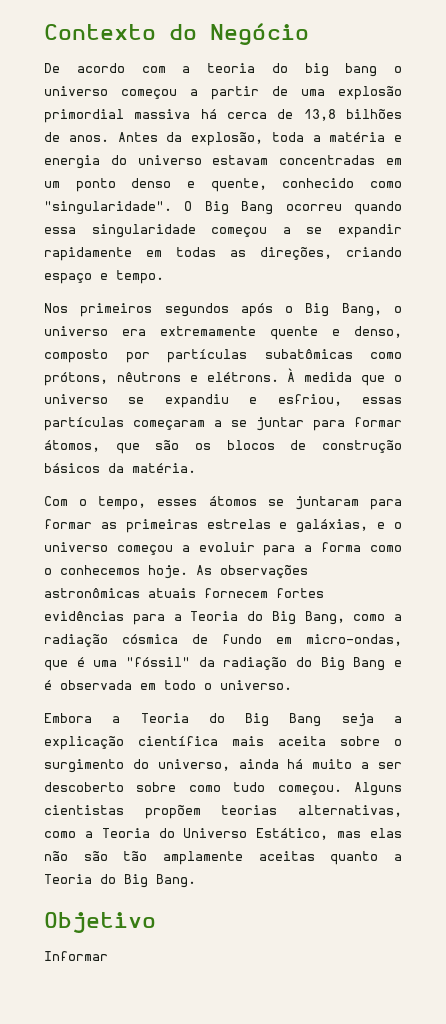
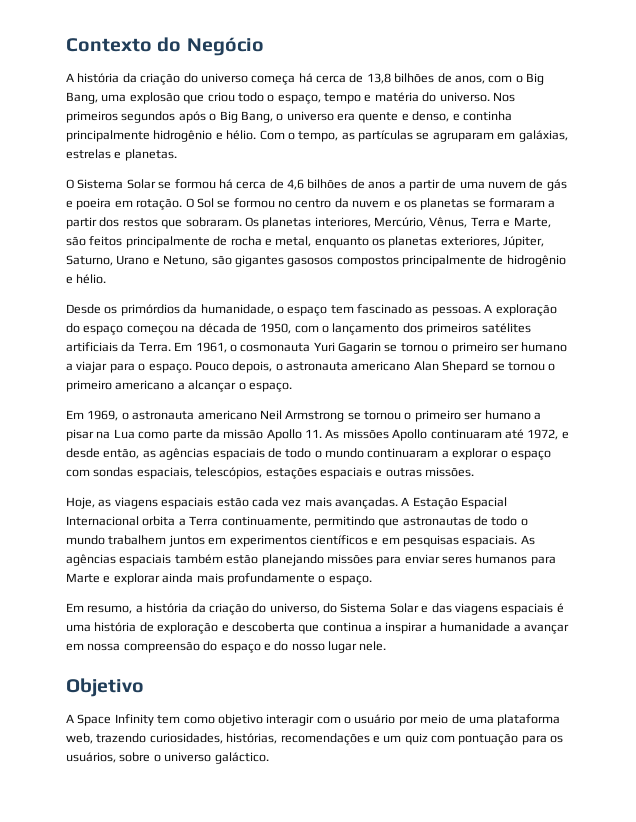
[44,63,402,77] [44,86,402,100] [44,109,191,123] De acordo com a teoria do big bang o universo começou a partir de uma explosão primordial massiva -> [66,73,296,85] A história da criação do universo começa
[68,132,402,146] [44,155,403,169] [44,178,402,192] [44,201,402,215] [44,224,402,238] [44,247,402,261] [44,270,164,284] anos. Antes da explosão, toda a matéria e energia do universo estavam concentradas em um ponto denso e quente, conhecido como "singularidade". O Big Bang ocorreu quando essa singularidade começou a se expandir rapidamente em todas as direções, criando espaço e tempo. // -> [454,73,544,85] [66,92,490,104] anos, com o Big Bang, uma explosão que criou todo o espaço, tempo e matéria do universo.
[160,326,256,336] extremamente -> (355, 117) none
[44,349,402,363] [44,368,402,386] [44,394,402,408] [44,417,402,431] [44,440,402,454] [44,463,196,473] [44,496,402,510] [44,519,402,533] [44,542,402,556] [44,565,308,579] [44,588,324,598] [44,611,402,625] [44,634,402,647] [44,657,403,671] [44,680,292,690] [44,713,402,727] [44,736,402,750] [44,759,402,773] [44,782,402,796] [44,805,402,819] [44,828,402,840] [44,851,402,865] [44,874,196,888] [44,912,156,933] [44,951,108,961] composto por partículas subatômicas como prótons, nêutrons e elétrons. À medida que o universo se expandiu e esfriou, essas partículas começaram a se juntar para formar átomos, que são os blocos de construção básicos da matéria. // Com o tempo, esses átomos se juntaram para formar as primeiras estrelas e galáxias, e o universo começou a evoluir para a forma como o conhecemos hoje. As observações astronômicas atuais fornecem fortes evidências para a Teoria do Big Bang, como a radiação cósmica de fundo em micro-ondas, que é uma "fóssil" da radiação do Big Bang e é observada em todo o universo. // Embora a Teoria do Big Bang seja a explicação científica mais aceita sobre o surgimento do universo, ainda há muito a ser descoberto sobre como tudo começou. Alguns cientistas propõem teorias alternativas, como a Teoria do Universo Estático, mas elas não são tão amplamente aceitas quanto a Teoria do Big Bang. // Objetivo // Informar -> [452,111,512,121] [66,130,568,142] [66,149,177,161] [66,179,567,191] [66,198,556,210] [66,217,551,229] [66,236,545,248] [66,255,566,267] [66,274,107,284] [66,304,557,316] [66,323,531,335] [66,342,568,354] [66,361,556,373] [66,380,292,392] [66,410,541,422] [66,429,569,441] [66,448,551,460] [66,467,474,479] [66,497,508,509] [66,516,528,528] [66,535,535,547] [66,554,556,566] [66,573,372,585] [66,603,564,615] [66,622,569,634] [66,641,387,653] [66,678,144,697] [66,714,561,726] [66,733,564,745] [66,752,269,764] e continha principalmente hidrogênio e hélio. Com o tempo, as partículas se agruparam em galáxias, estrelas e planetas. // O Sistema Solar se formou há cerca de 4,6 bilhões de anos a partir de uma nuvem de gás e poeira em rotação. O Sol se formou no centro da nuvem e os planetas se formaram a partir dos restos que sobraram. Os planetas interiores, Mercúrio, Vênus, Terra e Marte, são feitos principalmente de rocha e metal, enquanto os planetas exteriores, Júpiter, Saturno, Urano e Netuno, são gigantes gasosos compostos principalmente de hidrogênio e hélio. // Desde os primórdios da humanidade, o espaço tem fascinado as pessoas. A exploração do espaço começou na década de 1950, com o lançamento dos primeiros satélites artificiais da Terra. Em 1961, o cosmonauta Yuri Gagarin se tornou o primeiro ser humano a viajar para o espaço. Pouco depois, o astronauta americano Alan Shepard se tornou o primeiro americano a alcançar o espaço. // Em 1969, o astronauta americano Neil Armstrong se tornou o primeiro ser humano a pisar na Lua como parte da missão Apollo 11. As missões Apollo continuaram até 1972, e desde então, as agências espaciais de todo o mundo continuaram a explorar o espaço com sondas espaciais, telescópios, estações espaciais e outras missões. // Hoje, as viagens espaciais estão cada vez mais avançadas. A Estação Espacial Internacional orbita a Terra continuamente, permitindo que astronautas de todo o mundo trabalhem juntos em experimentos científicos e em pesquisas espaciais. As agências espaciais também estão planejando missões para enviar seres humanos para Marte e explorar ainda mais profundamente o espaço. // Em resumo, a história da criação do universo, do Sistema Solar e das viagens espaciais é uma história de exploração e descoberta que continua a inspirar a humanidade a avançar em nossa compreensão do espaço e do nosso lugar nele. // Objetivo // A Space Infinity tem como objetivo interagir com o usuário por meio de uma plataforma web, trazendo curiosidades, histórias, recomendações e um quiz com pontuação para os usuários, sobre o universo galáctico.

